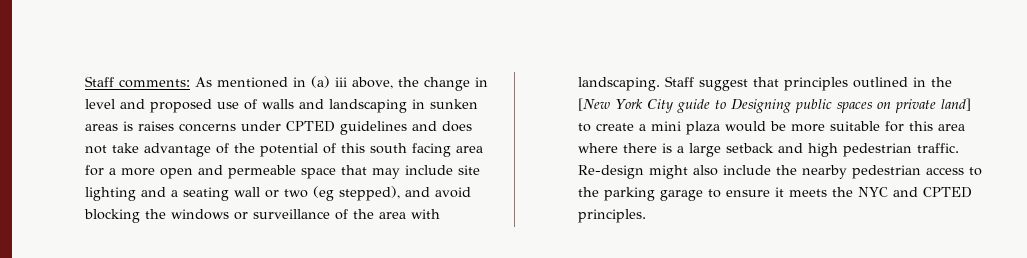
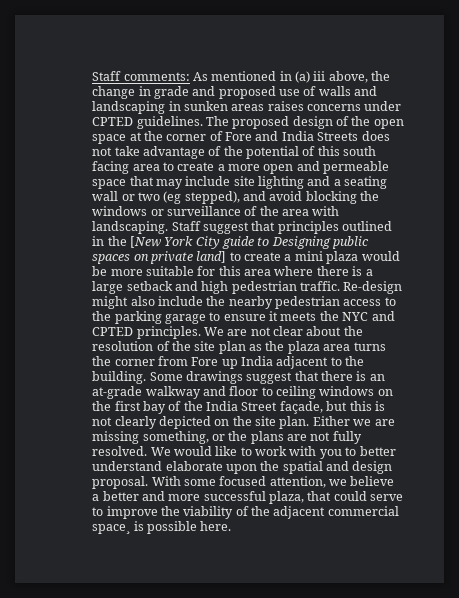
[85,99,116,109] level -> [153,86,189,99] grade
[123,121,134,131] is -> (265, 107) none
[340,121,438,135] guidelines and -> [136,116,404,129] [92,131,359,144] guidelines. The proposed design of the open space at the corner of Fore and India Streets
[85,165,105,176] for -> [162,162,215,171] to create
(647, 216) none -> [203,326,363,336] [92,341,386,354] [92,356,365,369] [92,371,385,384] [92,386,393,399] [92,401,385,414] [92,416,395,429] [92,431,362,444] [92,446,396,459] [92,461,393,474] [92,476,395,489] [92,491,404,504] [92,506,399,519] [92,521,232,534] We are not clear about the resolution of the site plan as the plaza area turns the corner from Fore up India adjacent to the building. Some drawings suggest that there is an at-grade walkway and floor to ceiling windows on the first bay of the India Street façade, but this is not clearly depicted on the site plan. Either we are missing something, or the plans are not fully resolved. We would like to work with you to better understand elaborate upon the spatial and design proposal. With some focused attention, we believe a better and more successful plaza, that could serve to improve the viability of the adjacent commercial space¸ is possible here.

